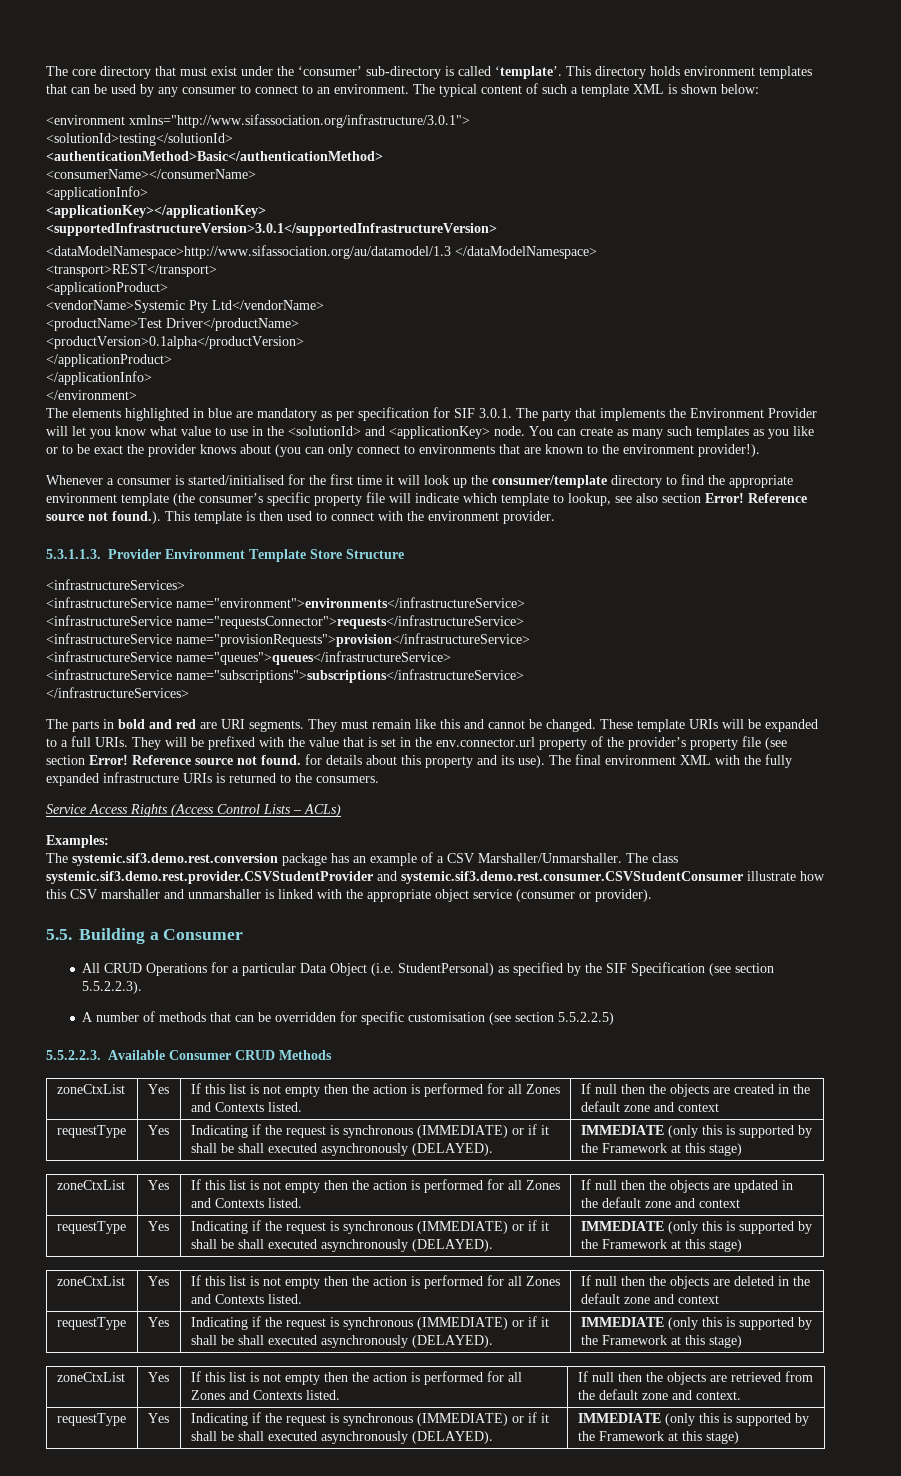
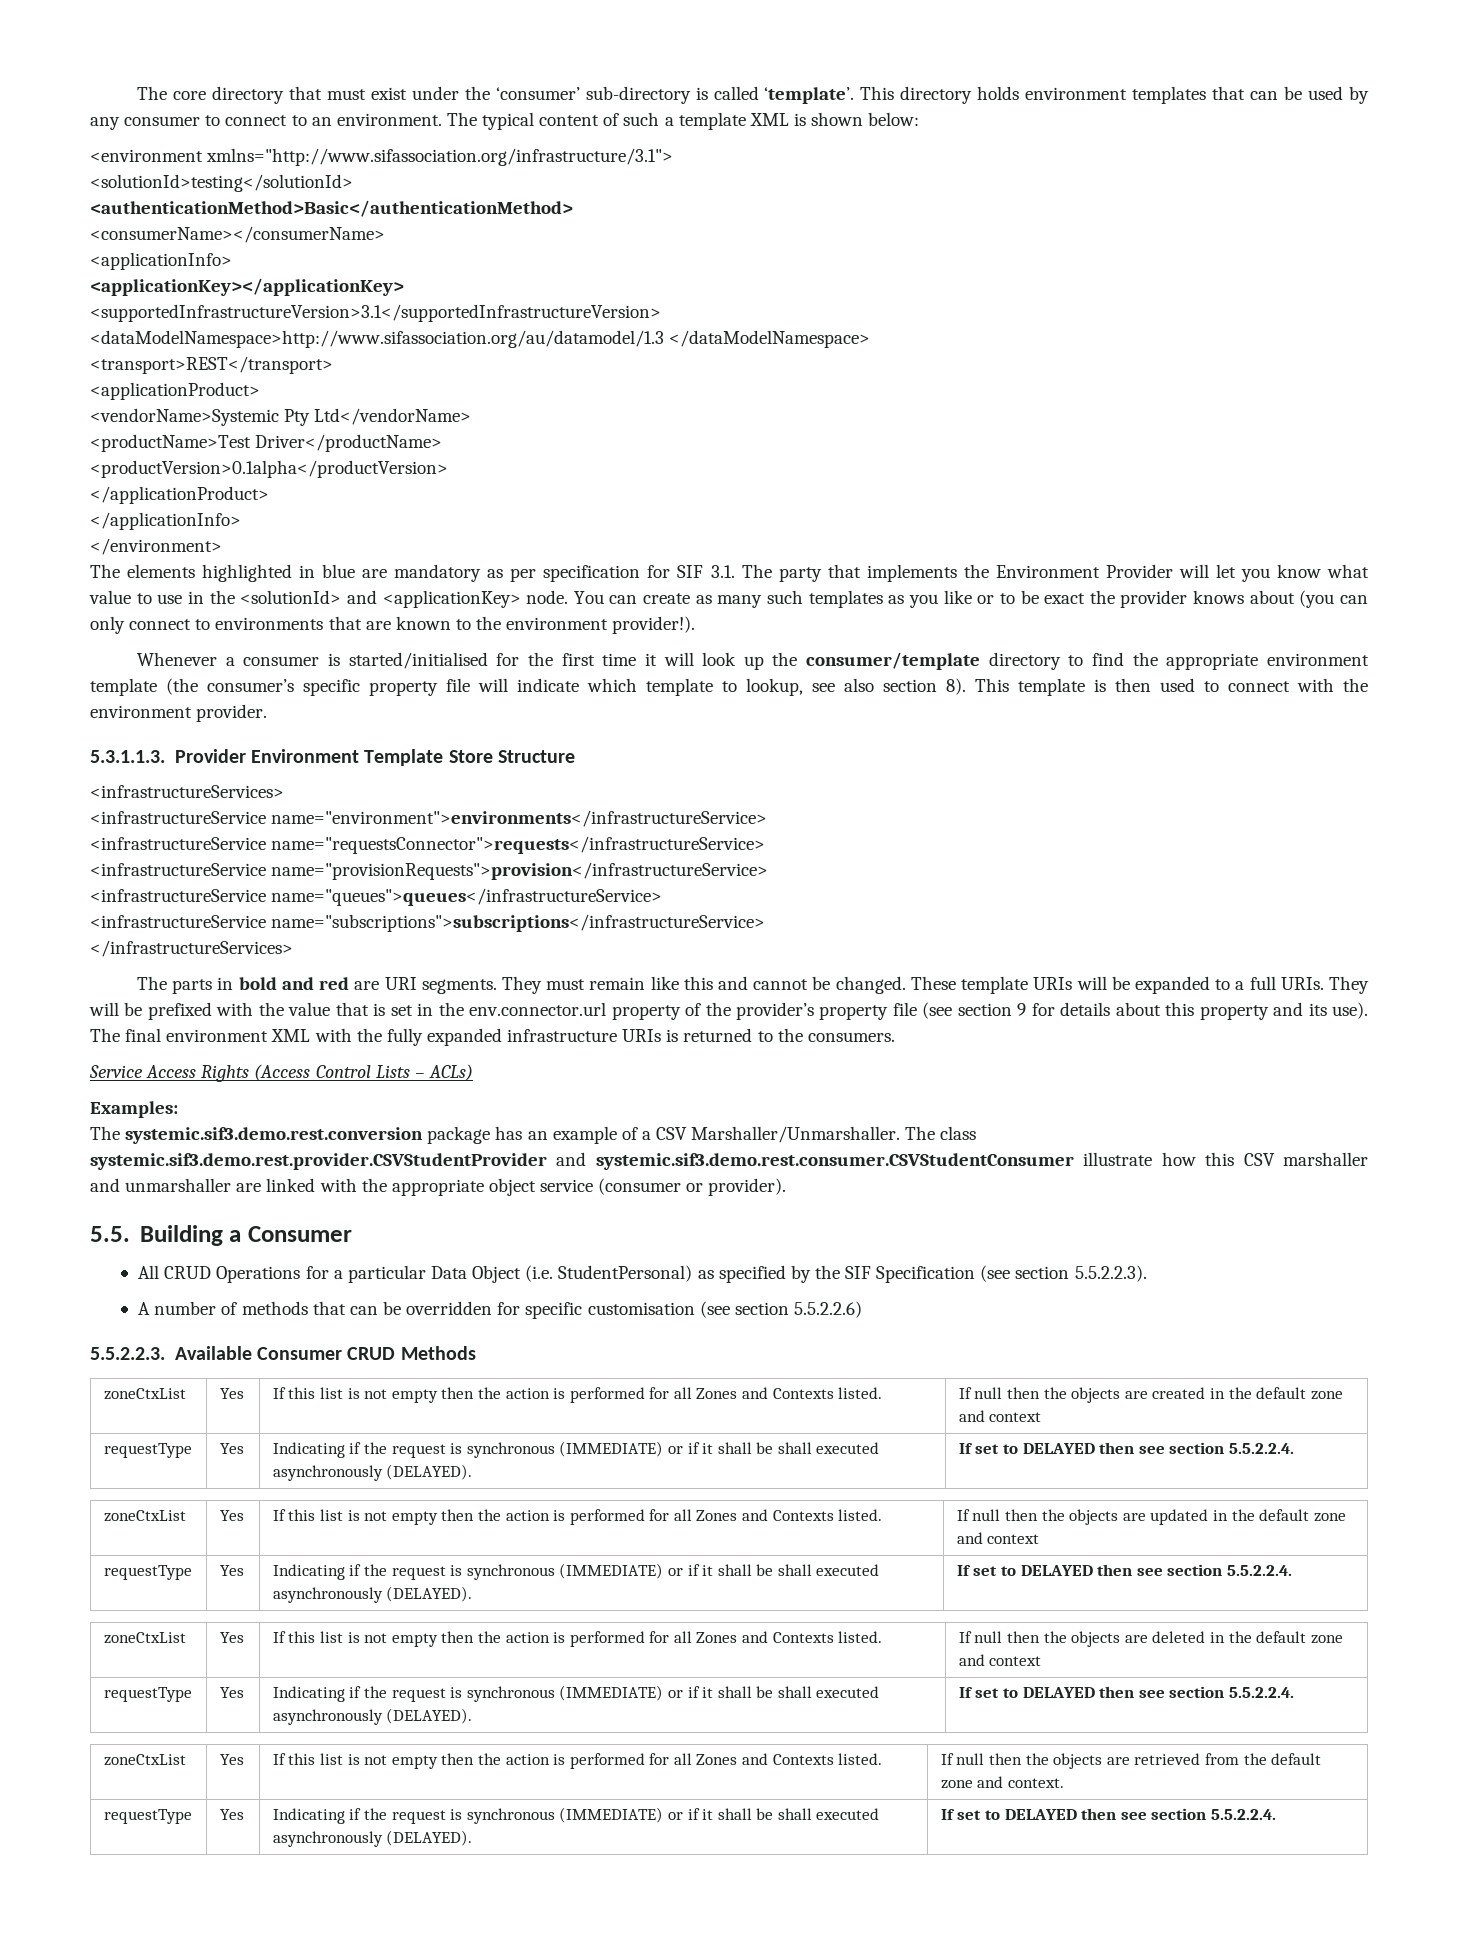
[129,114,470,128] xmlns="http://www.sifassociation.org/infrastructure/3.0.1"> -> [206,148,674,166] xmlns="http://www.sifassociation.org/infrastructure/3.1">
[46,223,497,236] <supportedInfrastructureVersion>3.0.1</supportedInfrastructureVersion> -> [90,304,661,322] <supportedInfrastructureVersion>3.1</supportedInfrastructureVersion>
[479,408,512,418] 3.0.1. -> [710,565,735,578] 3.1.
[705,493,807,503] [46,511,161,524] Error! Reference source not found.). -> [946,678,966,695] 8).
[89,755,301,765] Error! Reference source not found. -> [1017,1003,1027,1016] 9
[265,889,274,899] is -> [236,1183,262,1192] are
[558,1012,615,1025] 5.5.2.2.5) -> [793,1301,862,1318] 5.5.2.2.6)
[580,1125,812,1138] [580,1143,742,1156] IMMEDIATE (only this is supported by the Framework at this stage) -> [958,1442,1294,1454] If set to DELAYED then see section 5.5.2.2.4.
[580,1221,812,1234] [580,1239,742,1252] IMMEDIATE (only this is supported by the Framework at this stage) -> [956,1564,1292,1576] If set to DELAYED then see section 5.5.2.2.4.
[580,1317,812,1330] [580,1335,742,1348] IMMEDIATE (only this is supported by the Framework at this stage) -> [958,1686,1294,1698] If set to DELAYED then see section 5.5.2.2.4.
[577,1413,809,1426] [577,1431,739,1444] IMMEDIATE (only this is supported by the Framework at this stage) -> [940,1808,1276,1820] If set to DELAYED then see section 5.5.2.2.4.

